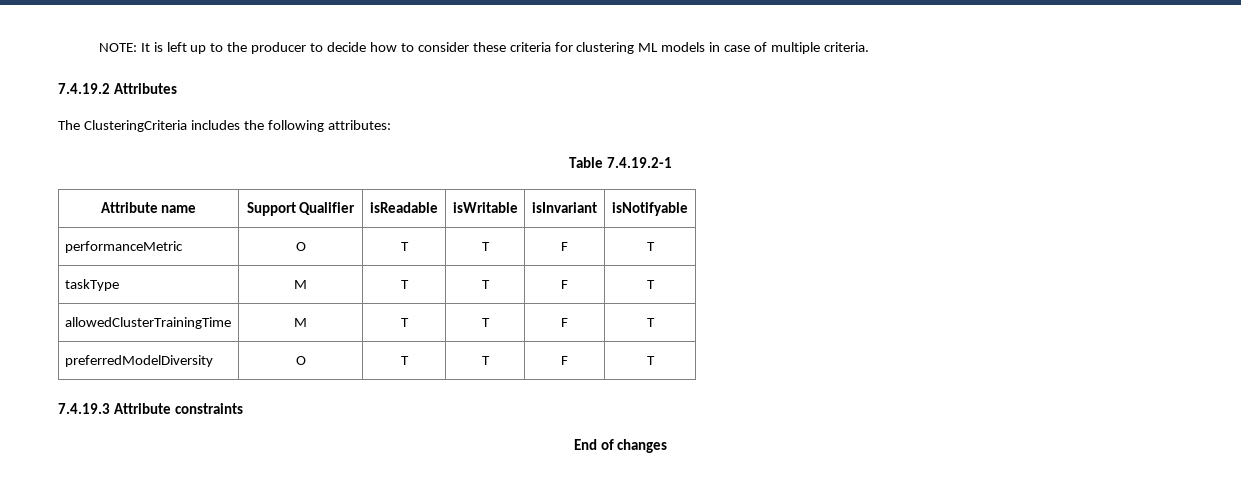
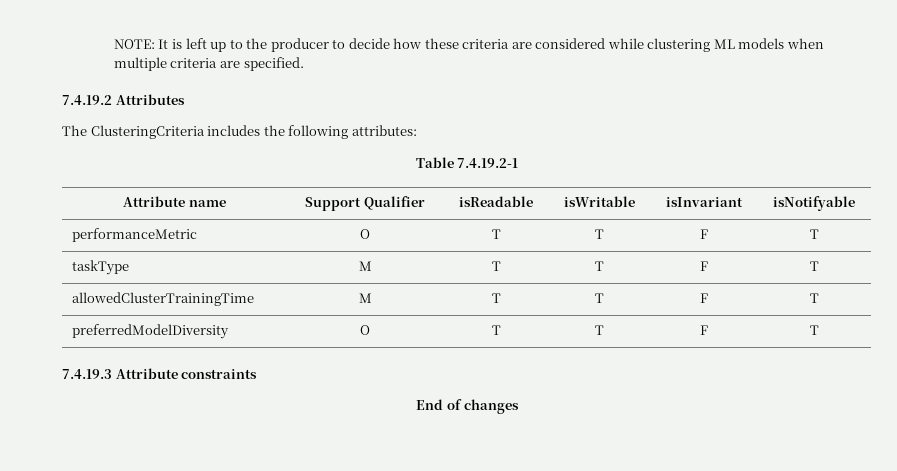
[400,42,869,54] to consider these criteria for clustering ML models in case of multiple criteria. -> [424,38,824,52] [113,57,304,71] these criteria are considered while clustering ML models when multiple criteria are specified.

